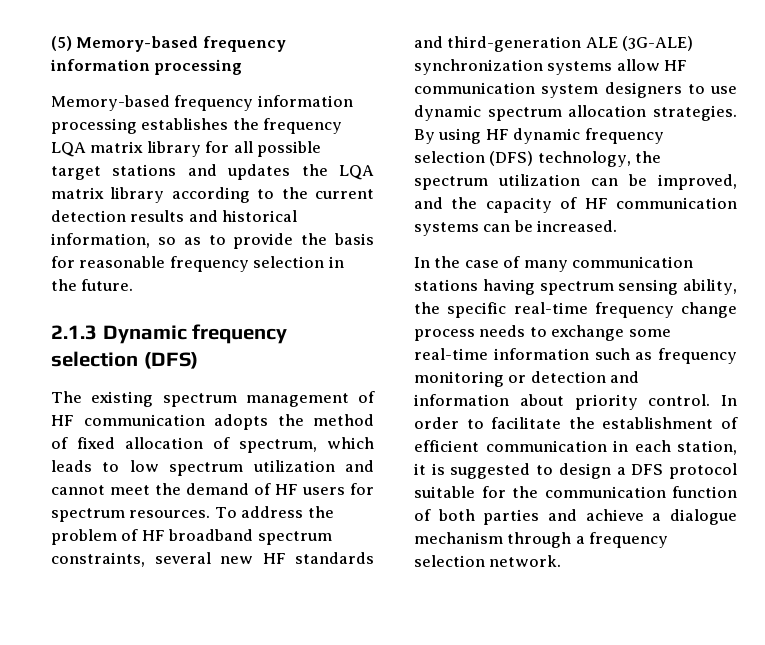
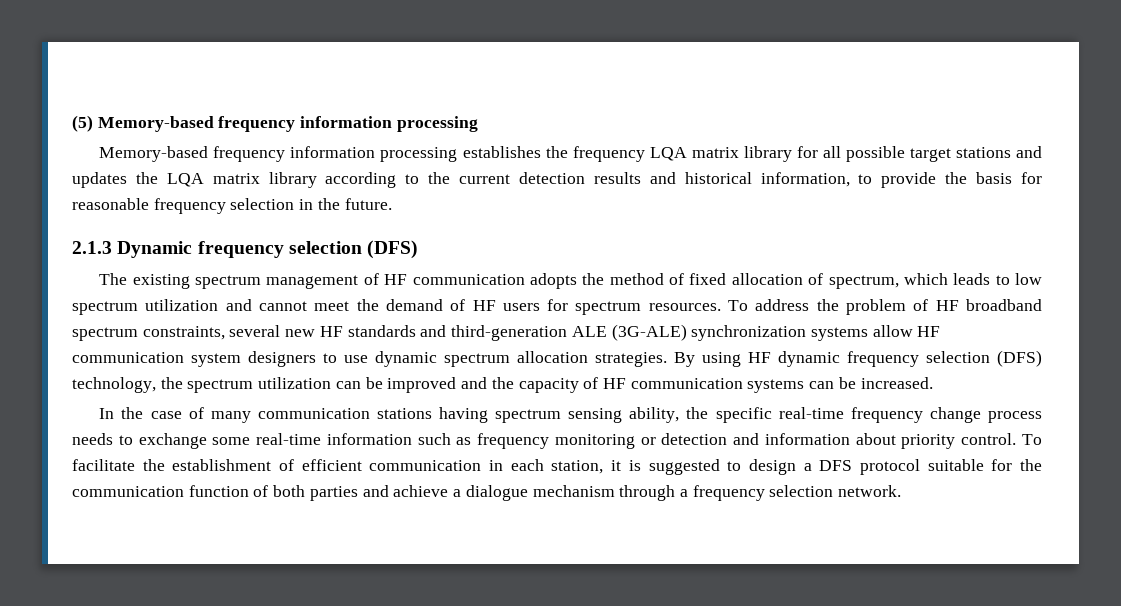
[157,237,201,245] so as -> (850, 179) none
[658,174,737,190] improved, -> [387,377,457,393] improved
[721,395,737,406] [414,417,484,429] In order to -> [1021,434,1042,445] To

